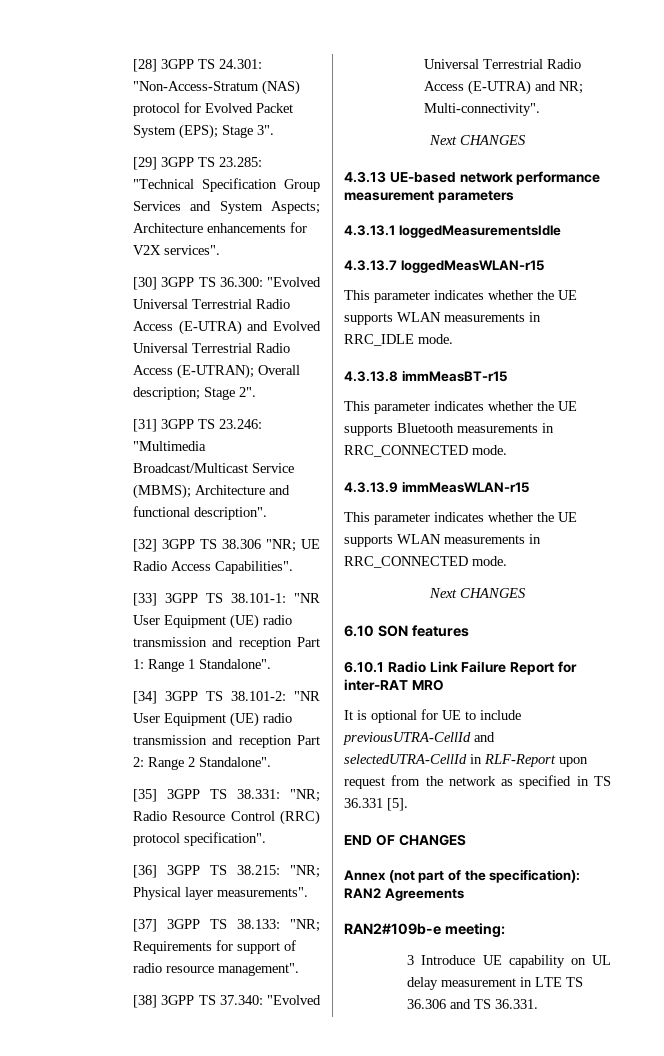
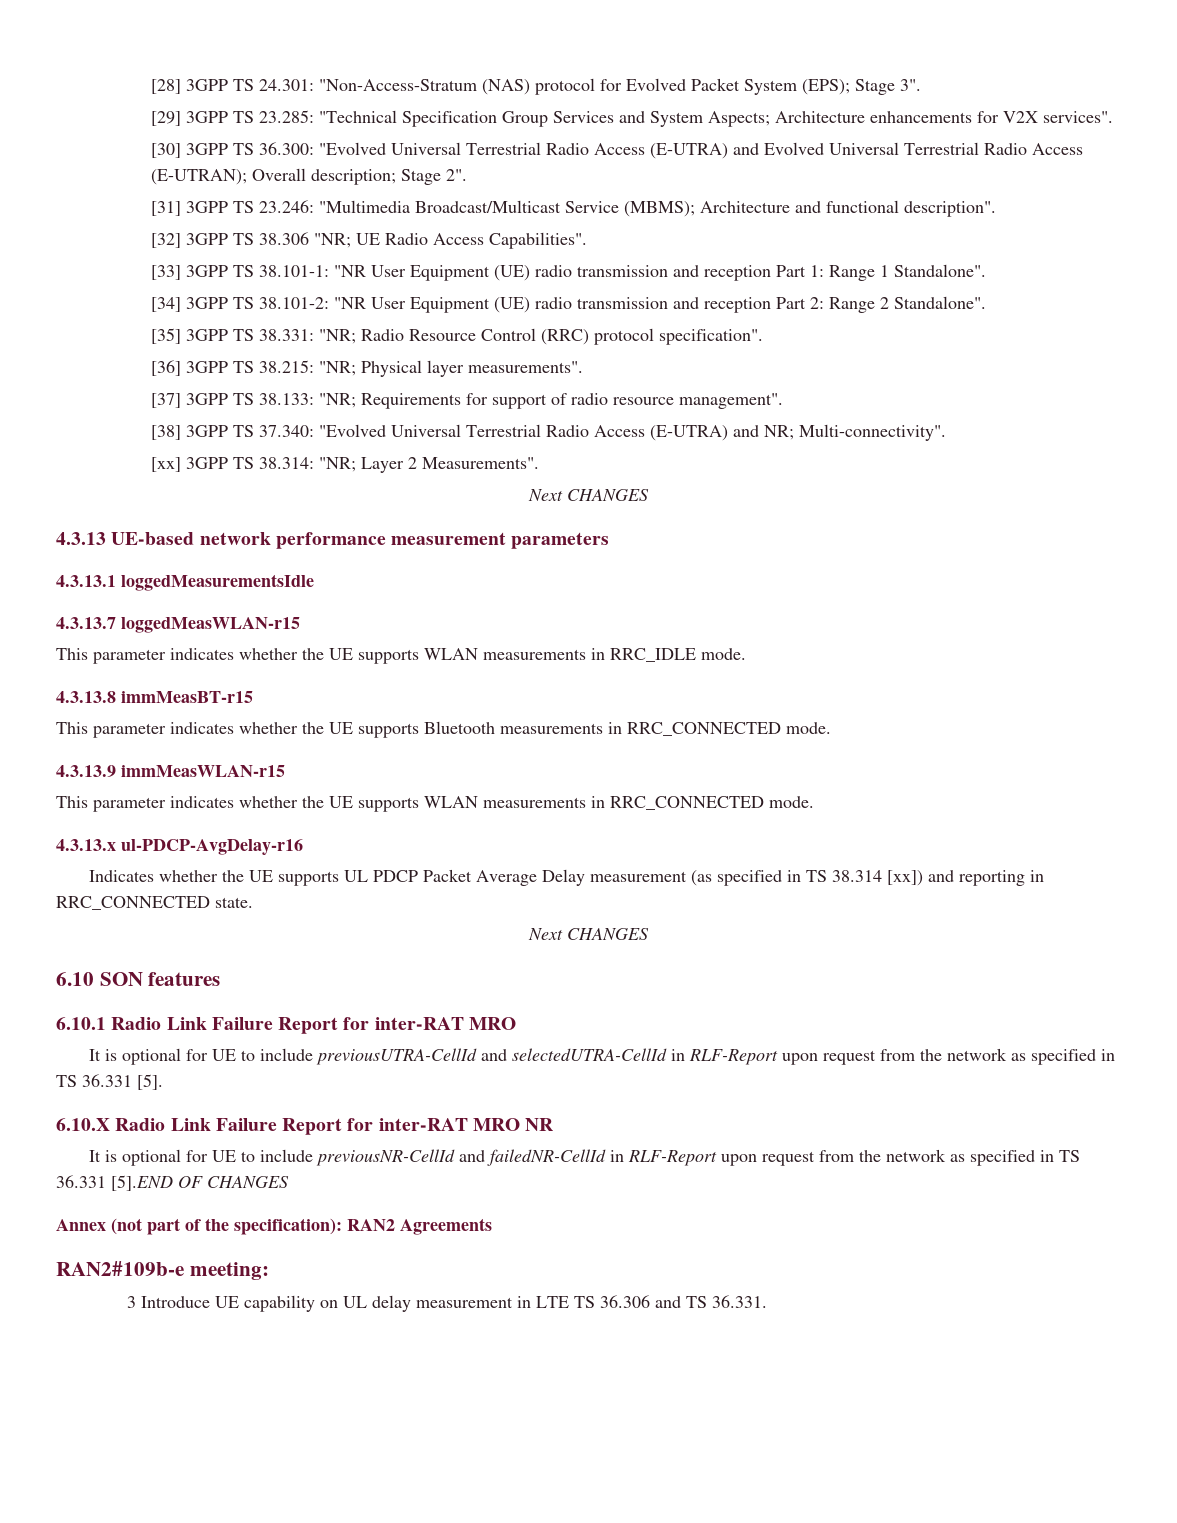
(541, 109) none -> [151,457,540,473] // [xx] 3GPP TS 38.314: "NR; Layer 2 Measurements".
(507, 561) none -> [56,839,303,855] [88,869,1044,886] [56,896,253,910] // 4.3.13.x ul-PDCP-AvgDelay-r16 // Indicates whether the UE supports UL PDCP Packet Average Delay measurement (as specified in TS 38.314 [xx]) and reporting in RRC_CONNECTED state.
[344,835,372,845] END -> [56,1118,554,1135] [88,1149,1080,1166] [56,1175,173,1191] 6.10.X Radio Link Failure Report for inter-RAT MRO NR // It is optional for UE to include previousNR-CellId and failedNR-CellId in RLF-Report upon request from the network as specified in TS 36.331 [5].END

